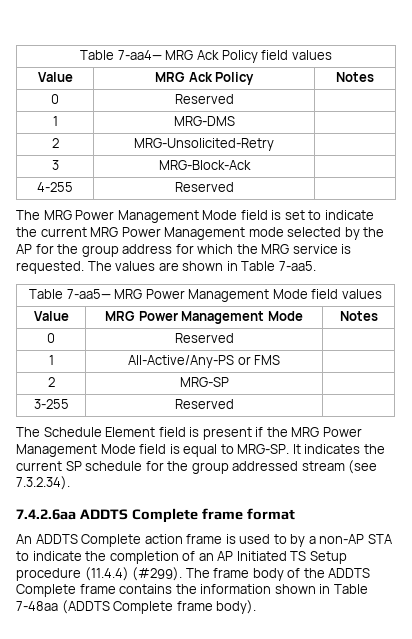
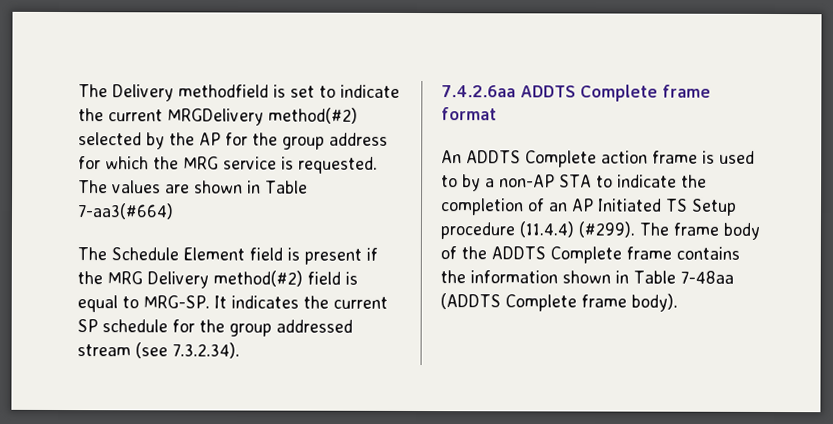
[80,50,332,63] [37,72,73,82] [154,72,255,85] [336,72,374,82] [51,94,59,104] [174,94,234,104] [52,116,58,126] [173,116,235,126] [51,138,59,148] [134,138,274,151] [51,160,59,170] [158,160,251,170] [37,182,73,192] [174,182,234,192] [16,210,268,223] Table 7-aa4— MRG Ack Policy field values // Value | MRG Ack Policy | Notes // 0 | Reserved | // 1 | MRG-DMS | // 2 | MRG-Unsolicited-Retry | // 3 | MRG-Block-Ack | // 4-255 | Reserved | // The MRG Power Management Mode field -> [78,84,269,102] The Delivery methodfield
[90,227,284,240] MRG Power Management mode -> [167,107,358,126] MRGDelivery method(#2)
[278,261,316,271] [29,289,382,302] [33,311,69,321] [105,311,303,324] [339,311,378,321] [47,333,55,343] [174,333,234,343] [48,355,54,365] [127,355,281,368] [47,377,55,387] [179,377,229,387] [33,399,69,409] [174,399,234,409] 7-aa5. // Table 7-aa5— MRG Power Management Mode field values // Value | MRG Power Management Mode | Notes // 0 | Reserved | // 1 | All-Active/Any-PS or FMS | // 2 | MRG-SP | // 3-255 | Reserved | -> [77,203,174,220] 7-aa3(#664)
[322,427,362,437] [16,444,136,457] Power Management Mode -> [147,270,303,289] Delivery method(#2)

